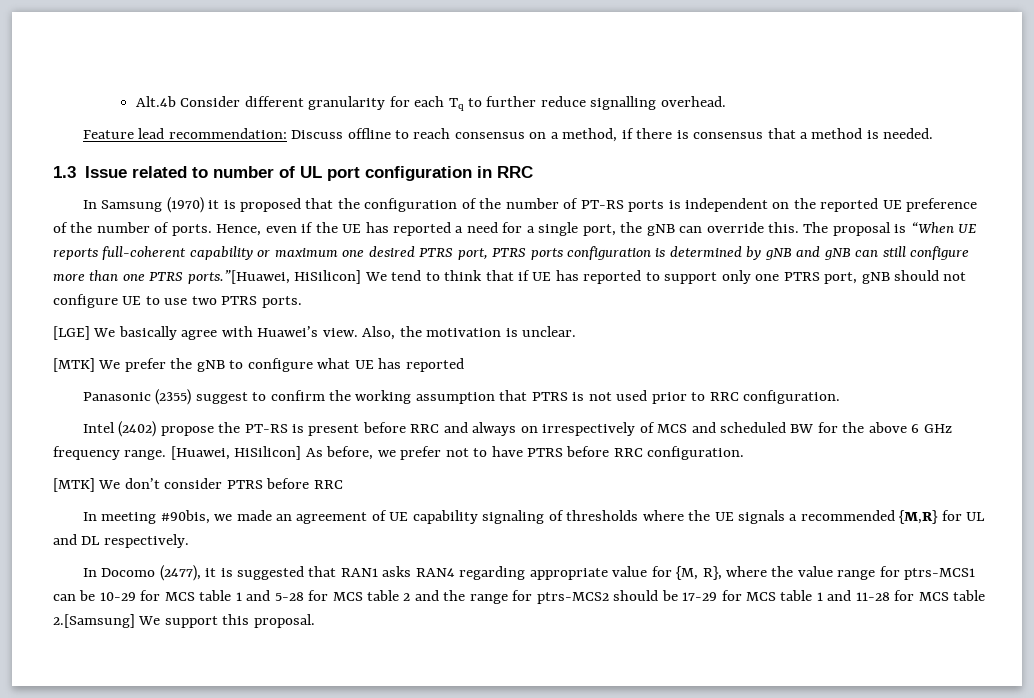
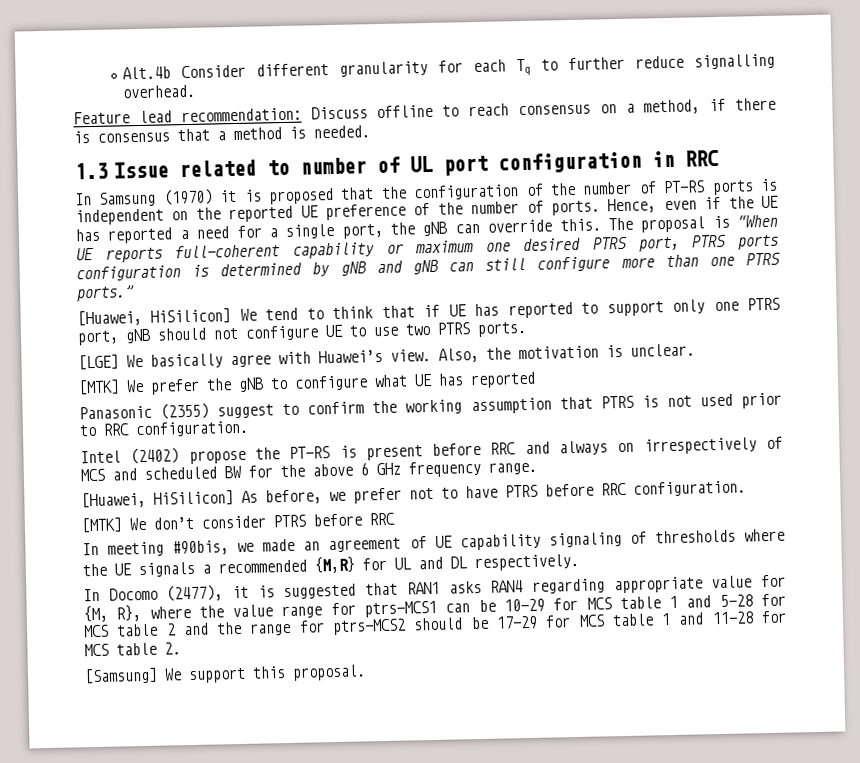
[187,270,290,284] ports.”[Huawei, -> [76,285,135,302] [77,309,142,327] ports.” // [Huawei,
(167, 455) none -> (537, 468) //
[53,614,135,628] 2.[Samsung] -> [164,642,181,655] [84,667,158,685] 2. // [Samsung]

